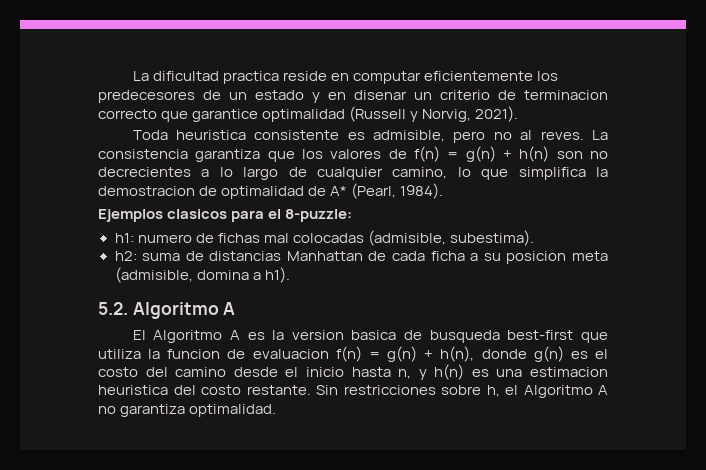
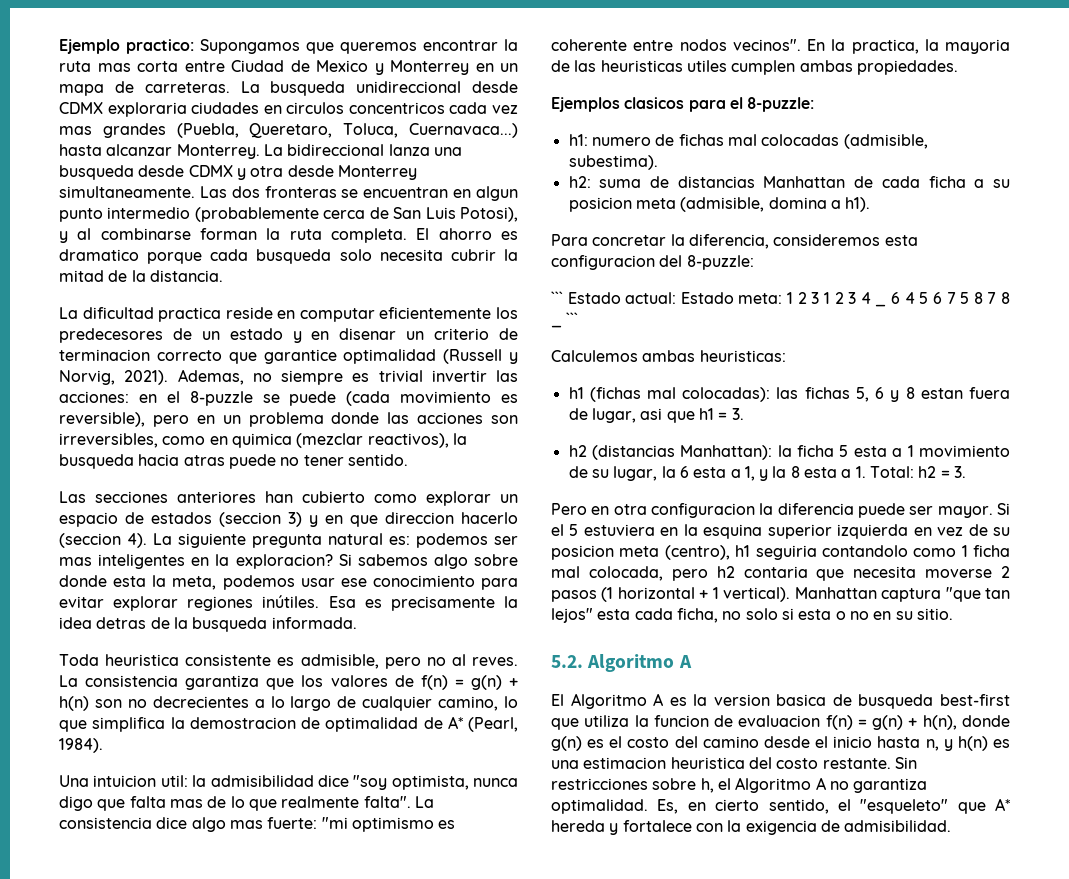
(132, 76) none -> [59,39,518,54] [59,60,518,75] [59,81,518,96] [59,102,518,117] [59,123,518,138] [59,144,462,159] [59,165,417,180] [59,186,518,201] [59,207,519,222] [59,228,518,243] [59,249,519,264] [59,270,223,282] Ejemplo practico: Supongamos que queremos encontrar la ruta mas corta entre Ciudad de Mexico y Monterrey en un mapa de carreteras. La busqueda unidireccional desde CDMX exploraria ciudades en circulos concentricos cada vez mas grandes (Puebla, Queretaro, Toluca, Cuernavaca...) hasta alcanzar Monterrey. La bidireccional lanza una busqueda desde CDMX y otra desde Monterrey simultaneamente. Las dos fronteras se encuentran en algun punto intermedio (probablemente cerca de San Luis Potosi), y al combinarse forman la ruta completa. El ahorro es dramatico porque cada busqueda solo necesita cubrir la mitad de la distancia. //
(519, 114) none -> [177,369,518,385] [59,391,518,406] [59,412,518,427] [59,433,467,448] [59,454,408,469] [59,491,518,506] [59,512,518,527] [59,533,518,548] [59,554,518,569] [59,575,518,590] [59,595,519,611] [59,617,357,632] Ademas, no siempre es trivial invertir las acciones: en el 8-puzzle se puede (cada movimiento es reversible), pero en un problema donde las acciones son irreversibles, como en quimica (mezclar reactivos), la busqueda hacia atras puede no tener sentido. // Las secciones anteriores han cubierto como explorar un espacio de estados (seccion 3) y en que direccion hacerlo (seccion 4). La siguiente pregunta natural es: podemos ser mas inteligentes en la exploracion? Si sabemos algo sobre donde esta la meta, podemos usar ese conocimiento para evitar explorar regiones inútiles. Esa es precisamente la idea detras de la busqueda informada.
(444, 191) none -> [59,775,518,790] [59,796,434,811] [59,817,456,832] [551,39,1010,54] [551,60,958,75] // Una intuicion util: la admisibilidad dice "soy optimista, nunca digo que falta mas de lo que realmente falta". La consistencia dice algo mas fuerte: "mi optimismo es coherente entre nodos vecinos". En la practica, la mayoria de las heuristicas utiles cumplen ambas propiedades.
(290, 275) none -> [551,234,918,249] [551,255,754,270] [551,291,871,304] [875,304,887,307] [891,292,1010,304] [551,325,562,328] [566,312,579,325] [551,350,786,362] [568,387,1010,402] [568,408,744,423] [568,445,1010,460] [568,466,967,481] [551,503,1010,518] [551,524,1010,539] [551,545,1010,560] [551,566,1010,581] [551,587,1011,602] [551,608,953,623] // Para concretar la diferencia, consideremos esta configuracion del 8-puzzle: // ``` Estado actual: Estado meta: 1 2 3 1 2 3 4 _ 6 4 5 6 7 5 8 7 8 _ ``` // Calculemos ambas heuristicas: // h1 (fichas mal colocadas): las fichas 5, 6 y 8 estan fuera de lugar, asi que h1 = 3. // h2 (distancias Manhattan): la ficha 5 esta a 1 movimiento de su lugar, la 6 esta a 1, y la 8 esta a 1. Total: h2 = 3. // Pero en otra configuracion la diferencia puede ser mayor. Si el 5 estuviera en la esquina superior izquierda en vez de su posicion meta (centro), h1 seguiria contandolo como 1 ficha mal colocada, pero h2 contaria que necesita moverse 2 pasos (1 horizontal + 1 vertical). Manhattan captura "que tan lejos" esta cada ficha, no solo si esta o no en su sitio.
(277, 410) none -> [657,798,1010,814] [551,820,952,835] Es, en cierto sentido, el "esqueleto" que A* hereda y fortalece con la exigencia de admisibilidad.

